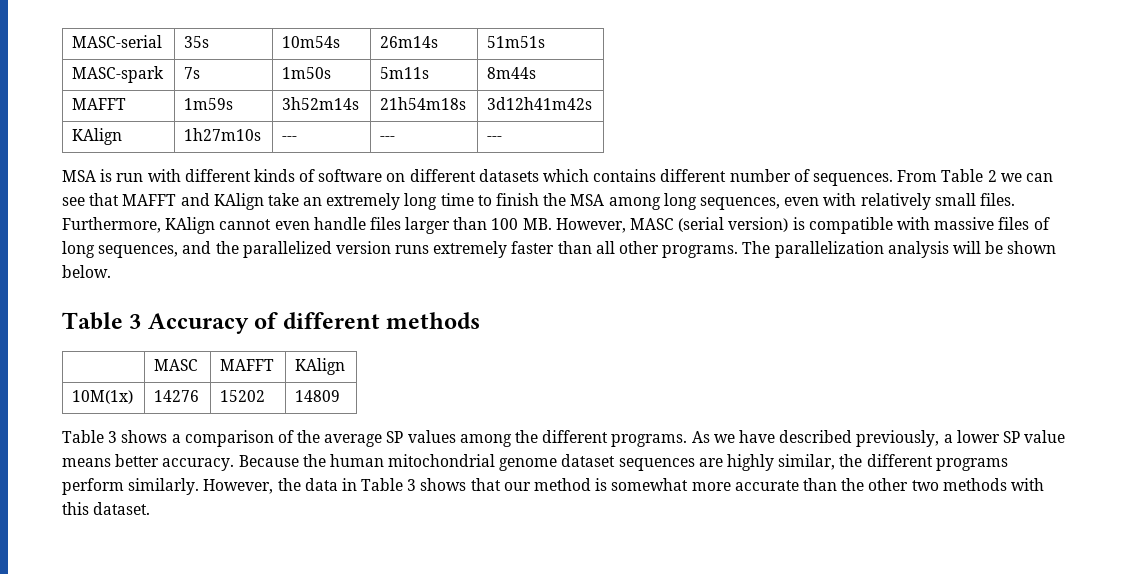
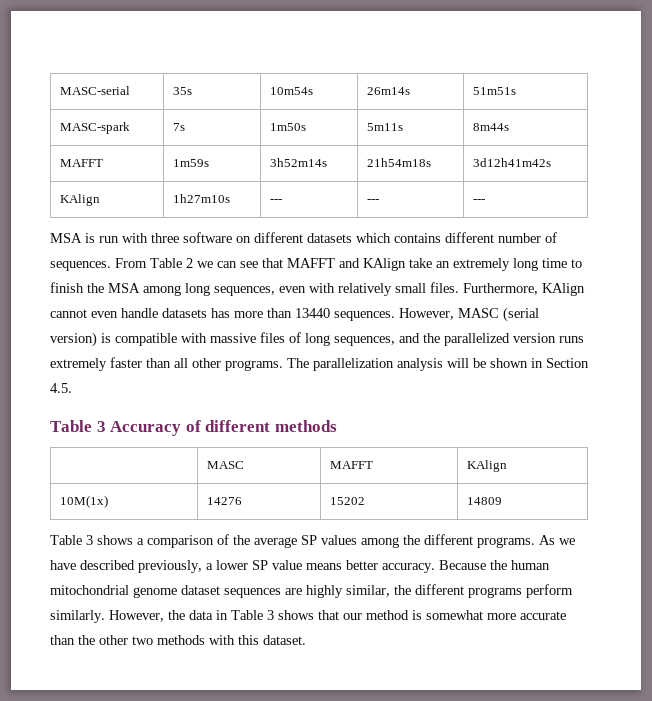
[184,169,316,182] different kinds of -> [151,233,179,243] three
[369,217,552,234] files larger than 100 MB. -> [162,308,395,321] datasets has more than 13440 sequences.
[62,265,111,278] below. -> [531,358,589,368] [50,383,72,393] in Section 4.5.

